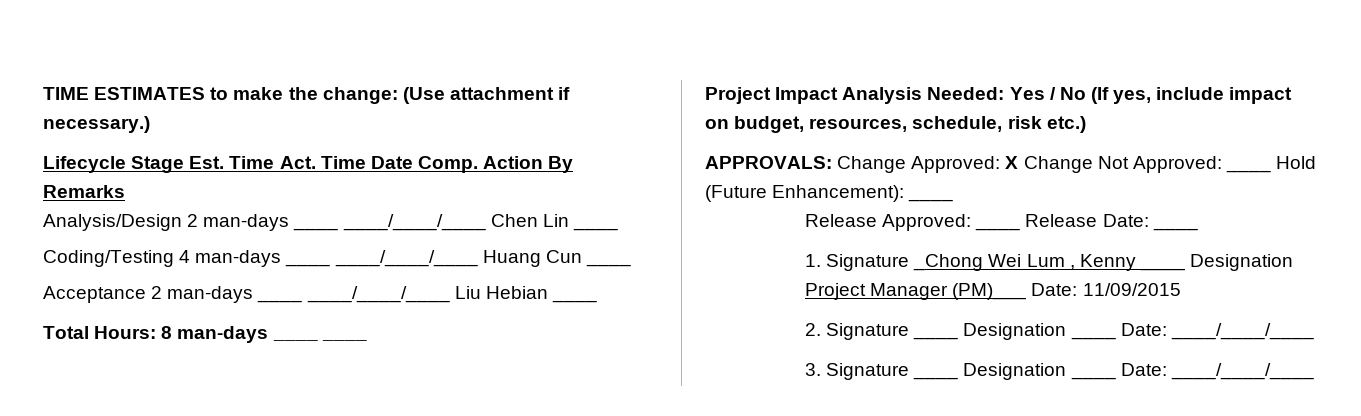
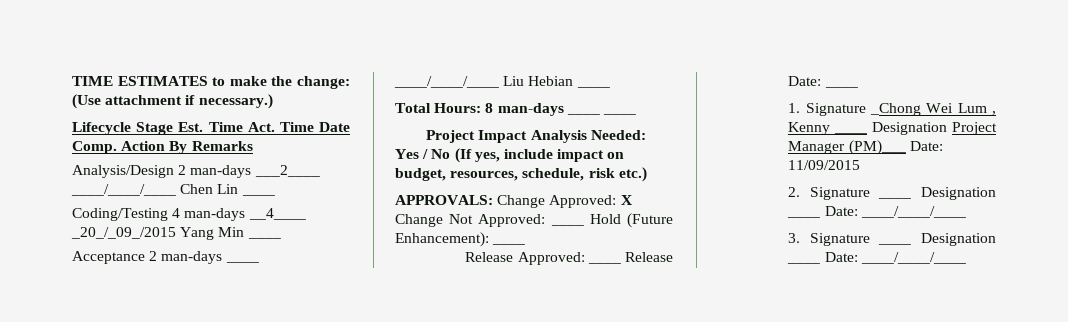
[293,227,339,231] ____ -> [254,165,320,177] ___2____
[285,250,582,267] ____ ____/____/____ Huang Cun -> [248,208,306,220] [71,227,245,240] __4____ _20_/_09_/2015 Yang Min

